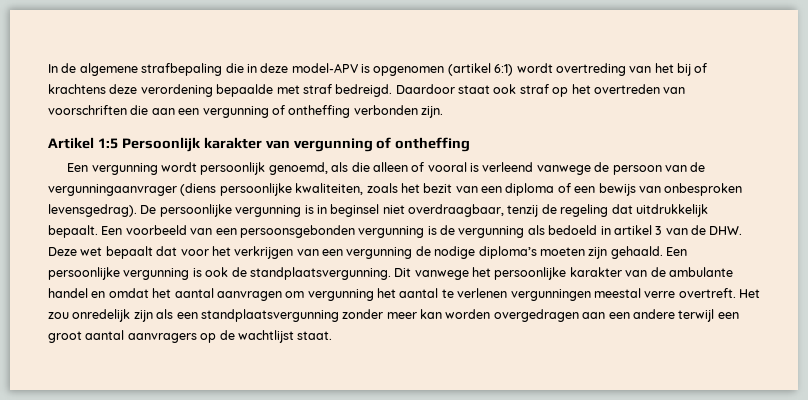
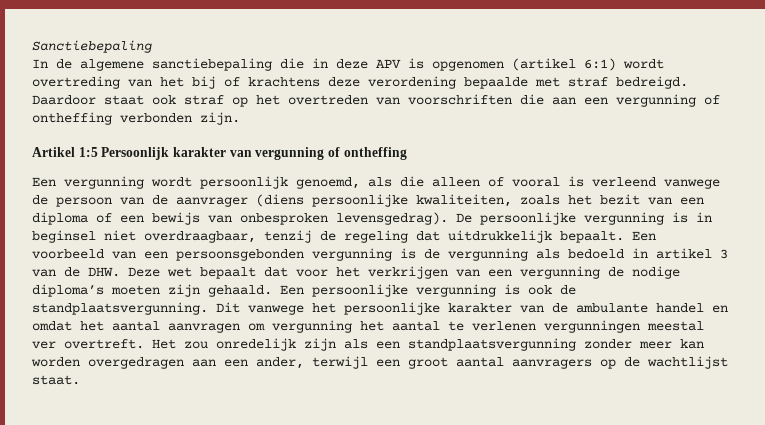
(48, 68) none -> [32,40,152,53] Sanctiebepaling //
[141,63,223,76] strafbepaling -> [152,58,272,71] sanctiebepaling
[291,63,359,73] model-APV -> [376,59,401,69] APV
[48,184,177,196] vergunningaanvrager -> [176,197,248,207] aanvrager
[644,291,676,298] verre -> [32,341,56,349] ver
[632,309,675,319] andere -> [256,357,304,369] ander,

